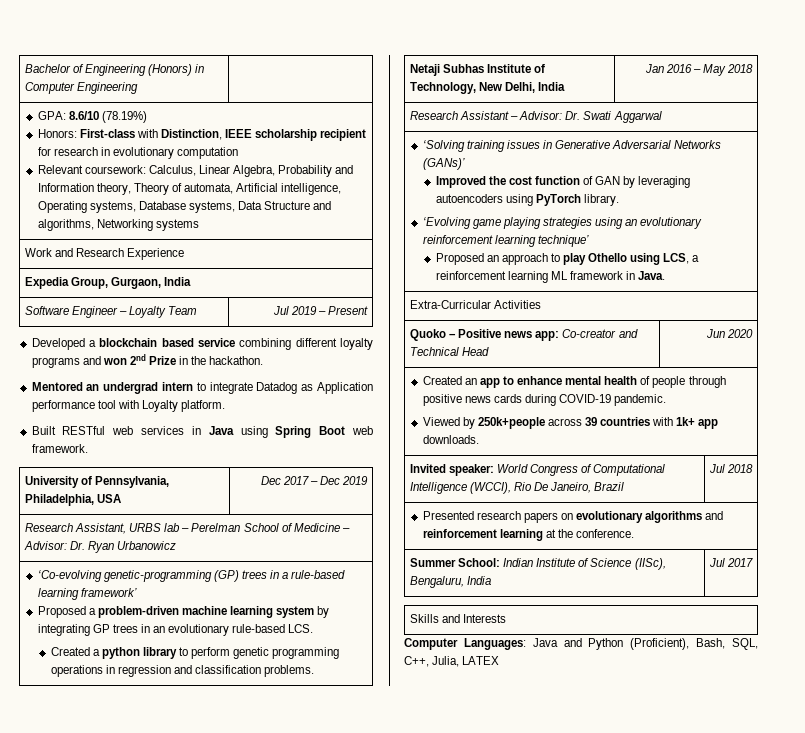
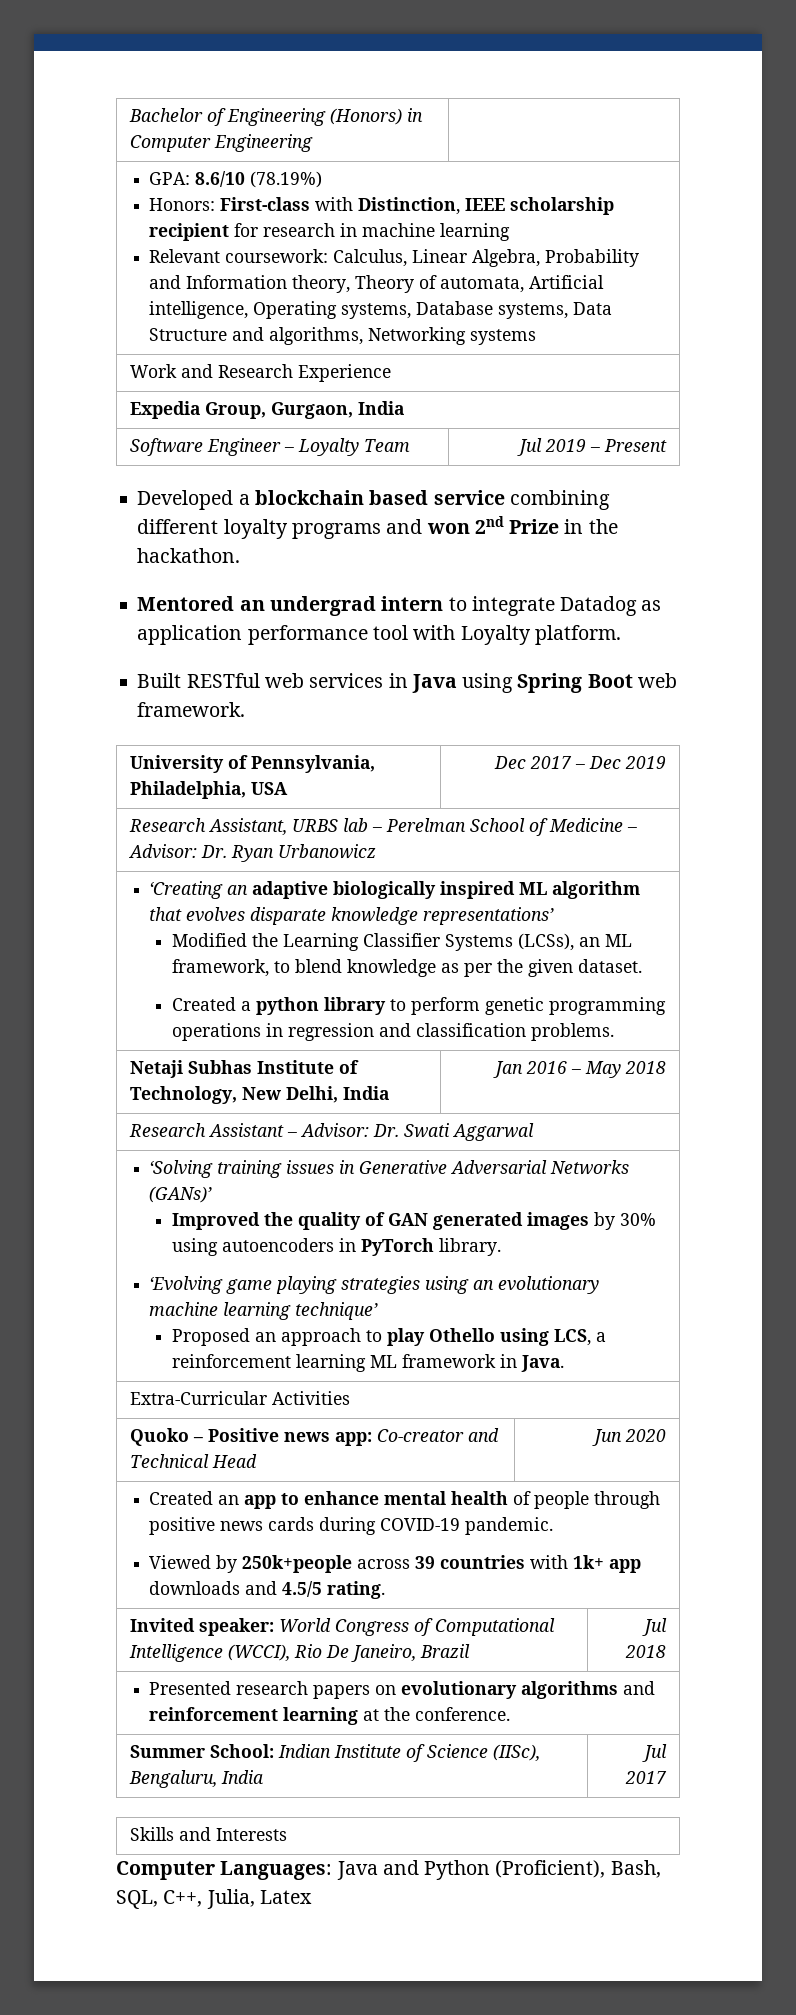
[112,147,238,159] evolutionary computation -> [362,223,511,241] machine learning
[316,382,373,394] Application -> [137,625,243,645] application
[37,570,346,582] [37,588,137,600] [37,606,330,618] [37,624,314,636] ‘Co-evolving genetic-programming (GP) trees in a rule-based learning framework’ // Proposed a problem-driven machine learning system by integrating GP trees in an evolutionary rule-based LCS. -> [149,881,641,899] [149,907,555,925] [171,933,632,951] [171,959,642,977] ‘Creating an adaptive biologically inspired ML algorithm that evolves disparate knowledge representations’ // Modified the Learning Classifier Systems (LCSs), an ML framework, to blend knowledge as per the given dataset.
[508,176,691,188] [435,194,533,206] cost function of GAN by leveraging autoencoders using -> [297,1212,656,1230] [171,1238,356,1256] quality of GAN generated images by 30% using autoencoders in
[422,235,493,244] reinforcement -> [149,1302,219,1316] machine
[422,435,479,444] downloads. -> [149,1581,386,1599] downloads and 4.5/5 rating.
[462,656,500,665] LATEX -> [259,1890,312,1904] Latex

